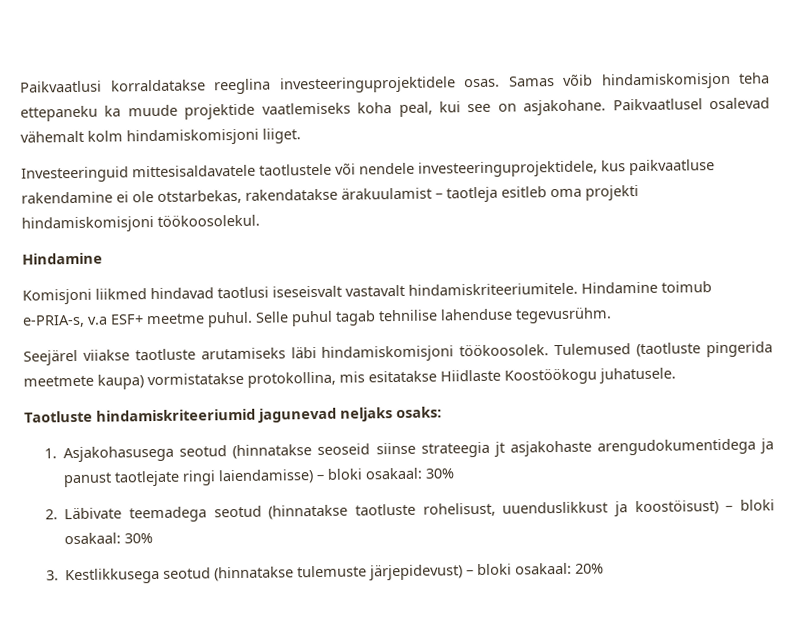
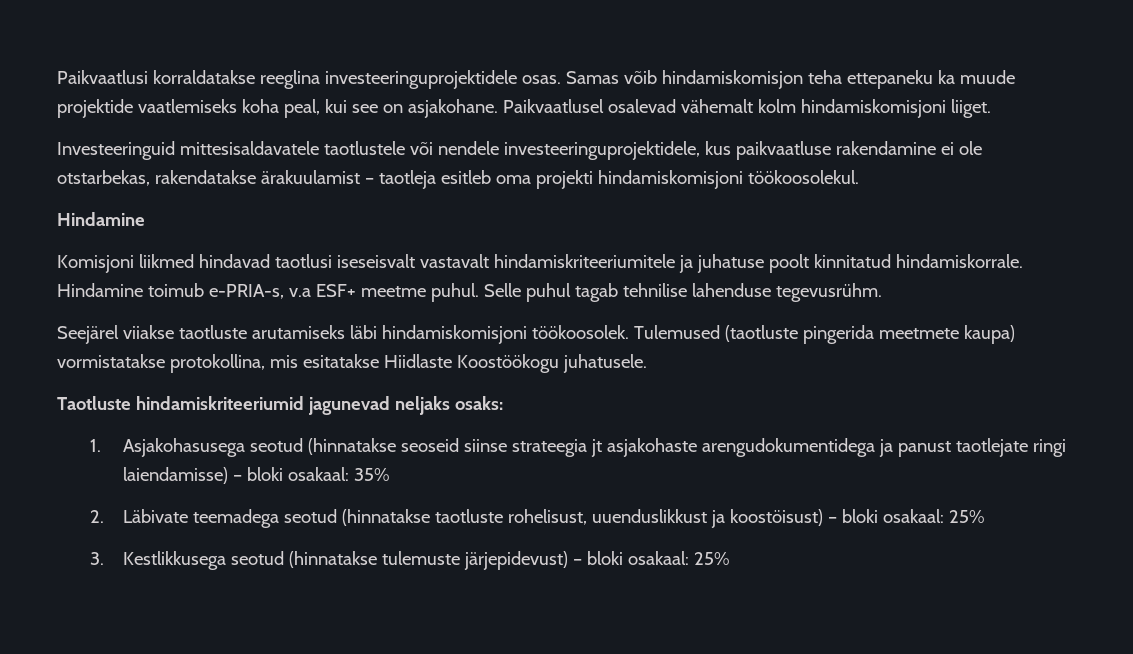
[408,282,578,296] hindamiskriteeriumitele. -> [493,254,1023,273] hindamiskriteeriumitele ja juhatuse poolt kinnitatud hindamiskorrale.
[425,468,456,479] 30% -> [353,468,390,481] 35%
[124,533,154,544] 30% -> [948,510,985,523] 25%
[575,563,605,574] 20% -> [693,552,730,565] 25%

